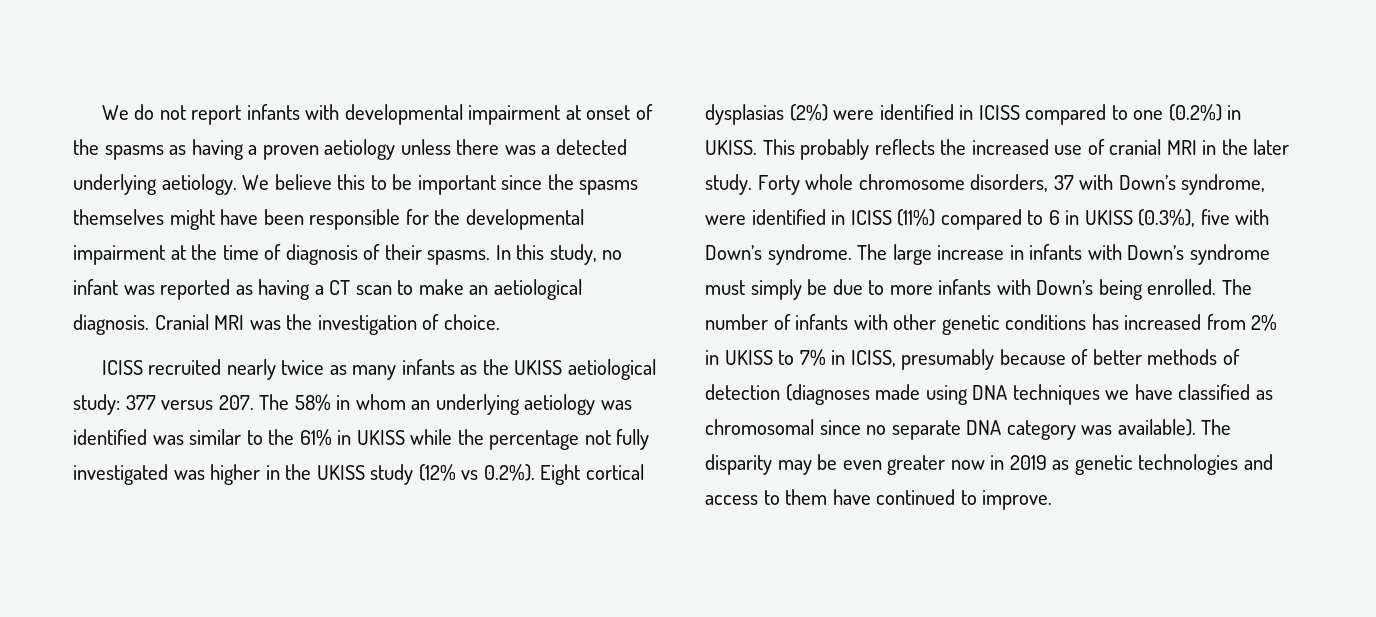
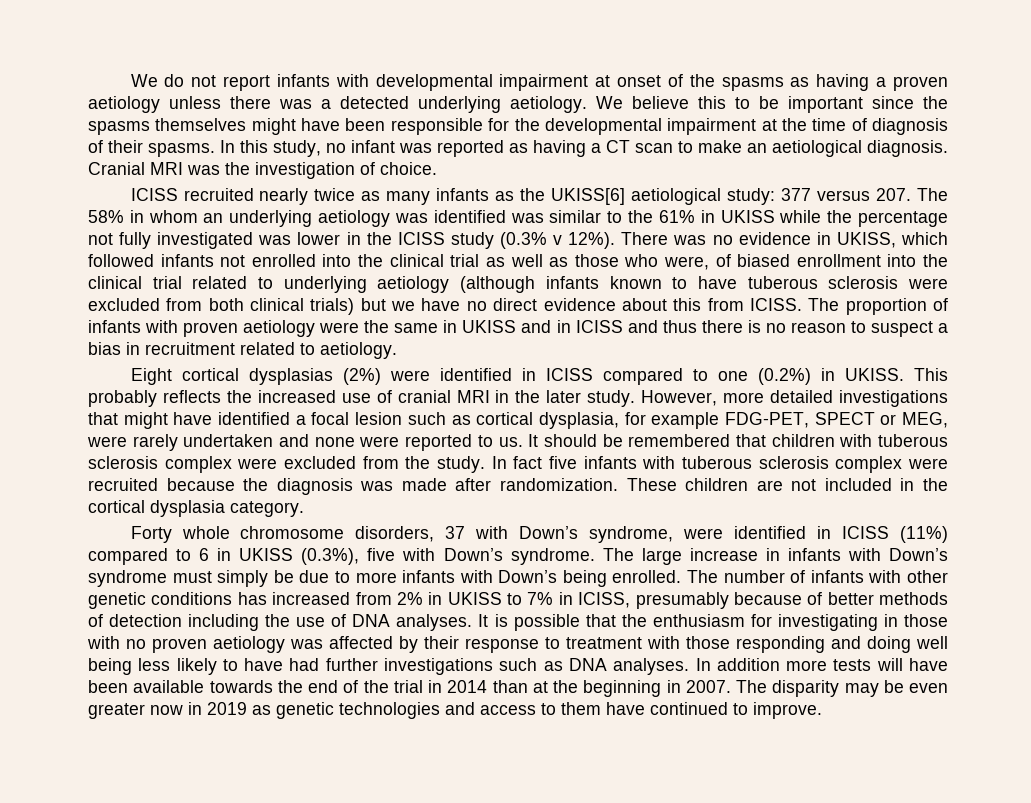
[514,360,563,375] UKISS -> [551,188,626,205] UKISS[6]
[210,464,535,485] higher in the UKISS study (12% vs 0.2%). -> [297,232,948,249] [88,254,948,270] [88,276,949,293] [88,298,949,315] [88,320,948,337] [88,342,397,359] lower in the ICISS study (0.3% v 12%). There was no evidence in UKISS, which followed infants not enrolled into the clinical trial as well as those who were, of biased enrollment into the clinical trial related to underlying aetiology (although infants known to have tuberous sclerosis were excluded from both clinical trials) but we have no direct evidence about this from ICISS. The proportion of infants with proven aetiology were the same in UKISS and in ICISS and thus there is no reason to suspect a bias in recruitment related to aetiology. //
(752, 184) none -> [641,390,948,407] [88,412,948,429] [87,434,948,451] [88,456,948,473] [88,478,948,495] [88,500,304,517] However, more detailed investigations that might have identified a focal lesion such as cortical dysplasia, for example FDG-PET, SPECT or MEG, were rarely undertaken and none were reported to us. It should be remembered that children with tuberous sclerosis complex were excluded from the study. In fact five infants with tuberous sclerosis complex were recruited because the diagnosis was made after randomization. These children are not included in the cortical dysplasia category. //
[785,384,1273,405] [705,419,1196,440] (diagnoses made using DNA techniques we have classified as chromosomal since no separate DNA category was available). -> [188,614,948,631] [87,636,948,653] [88,658,948,675] [88,680,731,697] including the use of DNA analyses. It is possible that the enthusiasm for investigating in those with no proven aetiology was affected by their response to treatment with those responding and doing well being less likely to have had further investigations such as DNA analyses. In addition more tests will have been available towards the end of the trial in 2014 than at the beginning in 2007.

